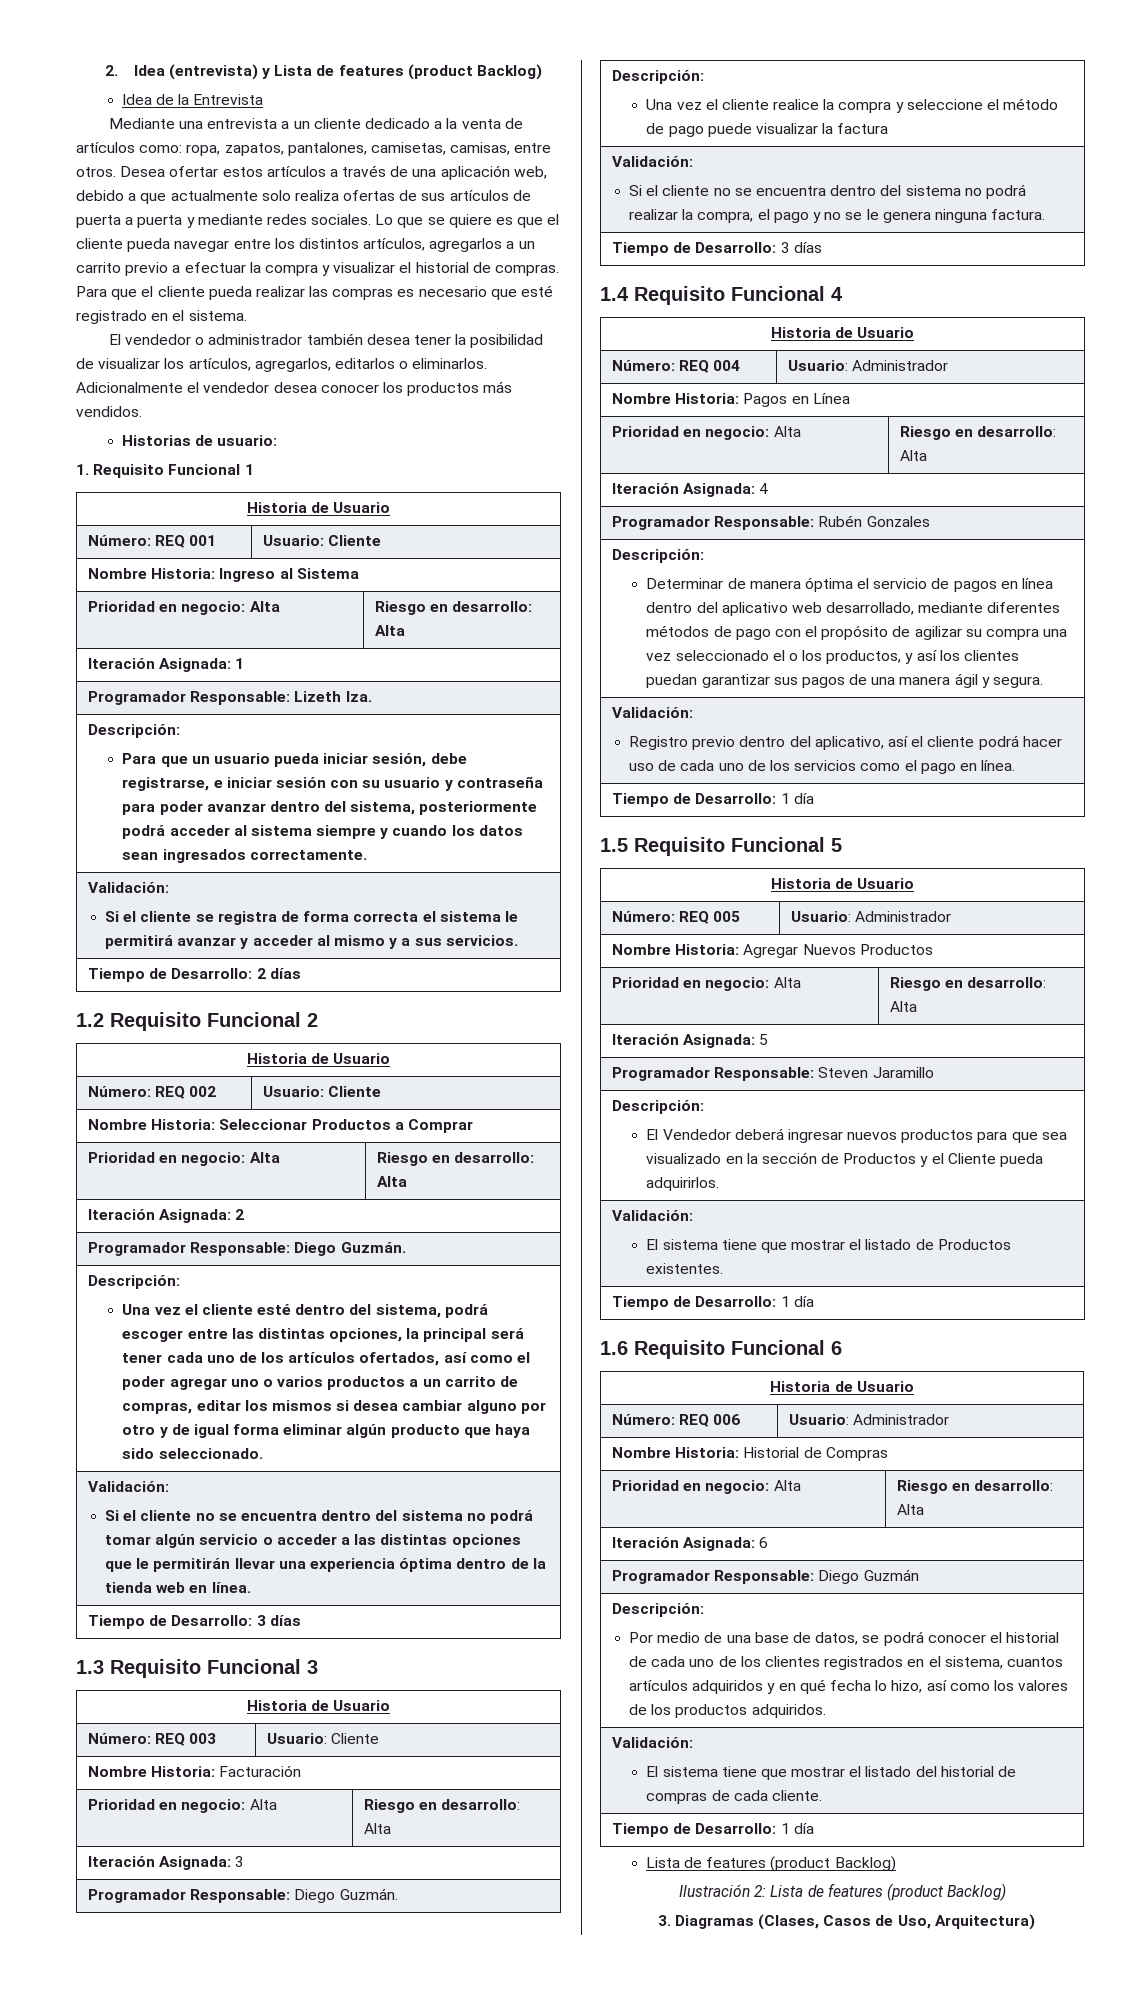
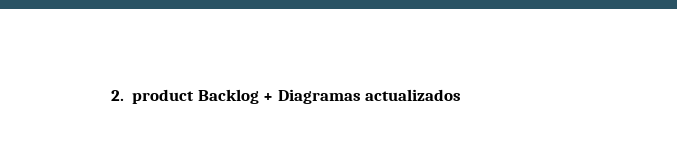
[133,64,542,80] [121,94,264,105] [108,118,523,129] [76,142,552,156] [76,165,547,180] [76,190,531,204] [76,214,560,228] [76,238,535,252] [76,262,560,276] [76,285,554,300] [76,310,247,324] [108,333,544,348] [76,358,488,372] [76,381,513,396] [76,406,142,417] [121,435,278,446] [76,464,254,478] [246,502,391,513] [87,535,217,548] [262,535,382,546] [87,568,359,582] [87,601,280,615] [374,601,533,615] [374,625,405,636] [87,658,245,672] [87,691,372,705] [87,724,180,738] [122,753,467,767] [122,776,543,791] [122,801,538,815] [122,825,523,839] [122,849,367,863] [87,882,169,893] [105,911,518,925] [105,935,518,949] [87,968,301,982] [76,1012,318,1031] [246,1053,391,1064] [87,1086,217,1099] [262,1086,382,1097] [87,1119,473,1133] [87,1152,280,1166] [376,1152,535,1166] [376,1176,407,1187] [87,1209,245,1223] [87,1242,406,1256] [87,1275,180,1289] [122,1304,488,1318] [122,1328,524,1342] [122,1352,531,1366] [122,1376,519,1390] [122,1400,546,1414] [122,1424,531,1438] [122,1448,263,1459] [87,1481,169,1492] [105,1510,533,1524] [105,1534,521,1548] [105,1558,546,1572] [105,1582,251,1593] [87,1615,301,1629] [76,1659,318,1678] [246,1700,391,1711] [87,1733,217,1746] [266,1733,380,1744] [87,1765,302,1777] [87,1799,277,1813] [363,1799,521,1813] [363,1823,391,1834] [87,1856,245,1870] [87,1888,398,1903] [611,70,704,84] [646,98,1059,113] [646,123,889,137] [611,156,693,167] [629,184,1026,199] [629,209,1046,223] [611,242,822,256] [600,286,843,305] [770,327,915,338] [611,360,741,373] [787,360,949,371] [611,393,850,407] [611,426,801,440] [899,426,1057,440] [899,450,927,461] [611,483,769,497] [611,515,930,530] [611,549,704,563] [646,577,1054,592] [646,602,1061,616] [646,625,1068,640] [646,650,1020,664] [646,673,1044,688] [611,707,693,718] [629,735,1062,750] [629,760,1016,774] [611,793,814,807] [600,837,842,856] [770,878,915,889] [611,911,741,924] [790,911,952,922] [611,944,933,958] [611,977,801,991] [889,977,1047,991] [889,1001,917,1012] [611,1034,769,1048] [611,1067,934,1081] [611,1100,704,1114] [646,1128,1067,1143] [646,1152,1044,1167] [646,1177,720,1191] [611,1210,693,1221] [646,1239,1011,1253] [646,1263,724,1274] [611,1296,814,1310] [600,1340,842,1359] [770,1381,914,1392] [611,1414,741,1427] [788,1414,950,1425] [611,1447,888,1461] [611,1480,801,1494] [896,1480,1054,1494] [896,1504,924,1515] [611,1537,769,1551] [611,1569,919,1584] [611,1603,704,1617] [629,1631,1060,1646] [629,1656,1063,1670] [629,1679,1069,1694] [629,1704,826,1718] [611,1737,693,1748] [646,1766,1017,1780] [646,1790,822,1804] [611,1823,814,1837] [645,1856,896,1872] [678,1883,1007,1901] [657,1914,1035,1930] Idea (entrevista) y Lista de features (product Backlog) // Idea de la Entrevista // Mediante una entrevista a un cliente dedicado a la venta de artículos como: ropa, zapatos, pantalones, camisetas, camisas, entre otros. Desea ofertar estos artículos a través de una aplicación web, debido a que actualmente solo realiza ofertas de sus artículos de puerta a puerta y mediante redes sociales. Lo que se quiere es que el cliente pueda navegar entre los distintos artículos, agregarlos a un carrito previo a efectuar la compra y visualizar el historial de compras. Para que el cliente pueda realizar las compras es necesario que esté registrado en el sistema. // El vendedor o administrador también desea tener la posibilidad de visualizar los artículos, agregarlos, editarlos o eliminarlos. Adicionalmente el vendedor desea conocer los productos más vendidos. // Historias de usuario: // 1. Requisito Funcional 1 // Historia de Usuario // Número: REQ 001 | Usuario: Cliente // Nombre Historia: Ingreso al Sistema // Prioridad en negocio: Alta | Riesgo en desarrollo: Alta // Iteración Asignada: 1 // Programador Responsable: Lizeth Iza. // Descripción: // Para que un usuario pueda iniciar sesión, debe registrarse, e iniciar sesión con su usuario y contraseña para poder avanzar dentro del sistema, posteriormente podrá acceder al sistema siempre y cuando los datos sean ingresados correctamente. // Validación: // Si el cliente se registra de forma correcta el sistema le permitirá avanzar y acceder al mismo y a sus servicios. // Tiempo de Desarrollo: 2 días // 1.2 Requisito Funcional 2 // Historia de Usuario // Número: REQ 002 | Usuario: Cliente // Nombre Historia: Seleccionar Productos a Comprar // Prioridad en negocio: Alta | Riesgo en desarrollo: Alta // Iteración Asignada: 2 // Programador Responsable: Diego Guzmán. // Descripción: // Una vez el cliente esté dentro del sistema, podrá escoger entre las distintas opciones, la principal será tener cada uno de los artículos ofertados, así como el poder agregar uno o varios productos a un carrito de compras, editar los mismos si desea cambiar alguno por otro y de igual forma eliminar algún producto que haya sido seleccionado. // Validación: // Si el cliente no se encuentra dentro del sistema no podrá tomar algún servicio o acceder a las distintas opciones que le permitirán llevar una experiencia óptima dentro de la tienda web en línea. // Tiempo de Desarrollo: 3 días // 1.3 Requisito Funcional 3 // Historia de Usuario // Número: REQ 003 | Usuario: Cliente // Nombre Historia: Facturación // Prioridad en negocio: Alta | Riesgo en desarrollo: Alta // Iteración Asignada: 3 // Programador Responsable: Diego Guzmán. // Descripción: // Una vez el cliente realice la compra y seleccione el método de pago puede visualizar la factura // Validación: // Si el cliente no se encuentra dentro del sistema no podrá realizar la compra, el pago y no se le genera ninguna factura. // Tiempo de Desarrollo: 3 días // 1.4 Requisito Funcional 4 // Historia de Usuario // Número: REQ 004 | Usuario: Administrador // Nombre Historia: Pagos en Línea // Prioridad en negocio: Alta | Riesgo en desarrollo: Alta // Iteración Asignada: 4 // Programador Responsable: Rubén Gonzales // Descripción: // Determinar de manera óptima el servicio de pagos en línea dentro del aplicativo web desarrollado, mediante diferentes métodos de pago con el propósito de agilizar su compra una vez seleccionado el o los productos, y así los clientes puedan garantizar sus pagos de una manera ágil y segura. // Validación: // Registro previo dentro del aplicativo, así el cliente podrá hacer uso de cada uno de los servicios como el pago en línea. // Tiempo de Desarrollo: 1 día // 1.5 Requisito Funcional 5 // Historia de Usuario // Número: REQ 005 | Usuario: Administrador // Nombre Historia: Agregar Nuevos Productos // Prioridad en negocio: Alta | Riesgo en desarrollo: Alta // Iteración Asignada: 5 // Programador Responsable: Steven Jaramillo // Descripción: // El Vendedor deberá ingresar nuevos productos para que sea visualizado en la sección de Productos y el Cliente pueda adquirirlos. // Validación: // El sistema tiene que mostrar el listado de Productos existentes. // Tiempo de Desarrollo: 1 día // 1.6 Requisito Funcional 6 // Historia de Usuario // Número: REQ 006 | Usuario: Administrador // Nombre Historia: Historial de Compras // Prioridad en negocio: Alta | Riesgo en desarrollo: Alta // Iteración Asignada: 6 // Programador Responsable: Diego Guzmán // Descripción: // Por medio de una base de datos, se podrá conocer el historial de cada uno de los clientes registrados en el sistema, cuantos artículos adquiridos y en qué fecha lo hizo, así como los valores de los productos adquiridos. // Validación: // El sistema tiene que mostrar el listado del historial de compras de cada cliente. // Tiempo de Desarrollo: 1 día // Lista de features (product Backlog) // Ilustración 2: Lista de features (product Backlog) // 3. Diagramas (Clases, Casos de Uso, Arquitectura) -> [132,89,462,104] product Backlog + Diagramas actualizados

